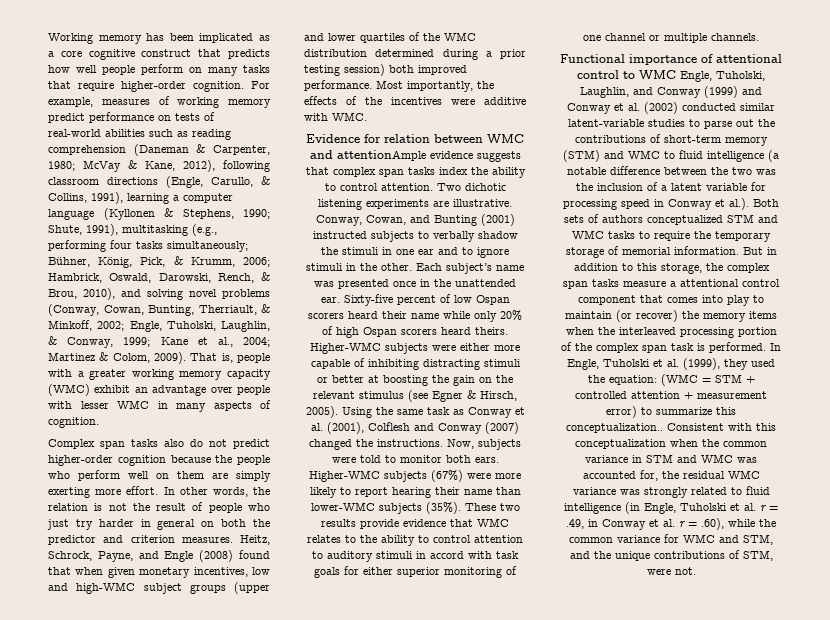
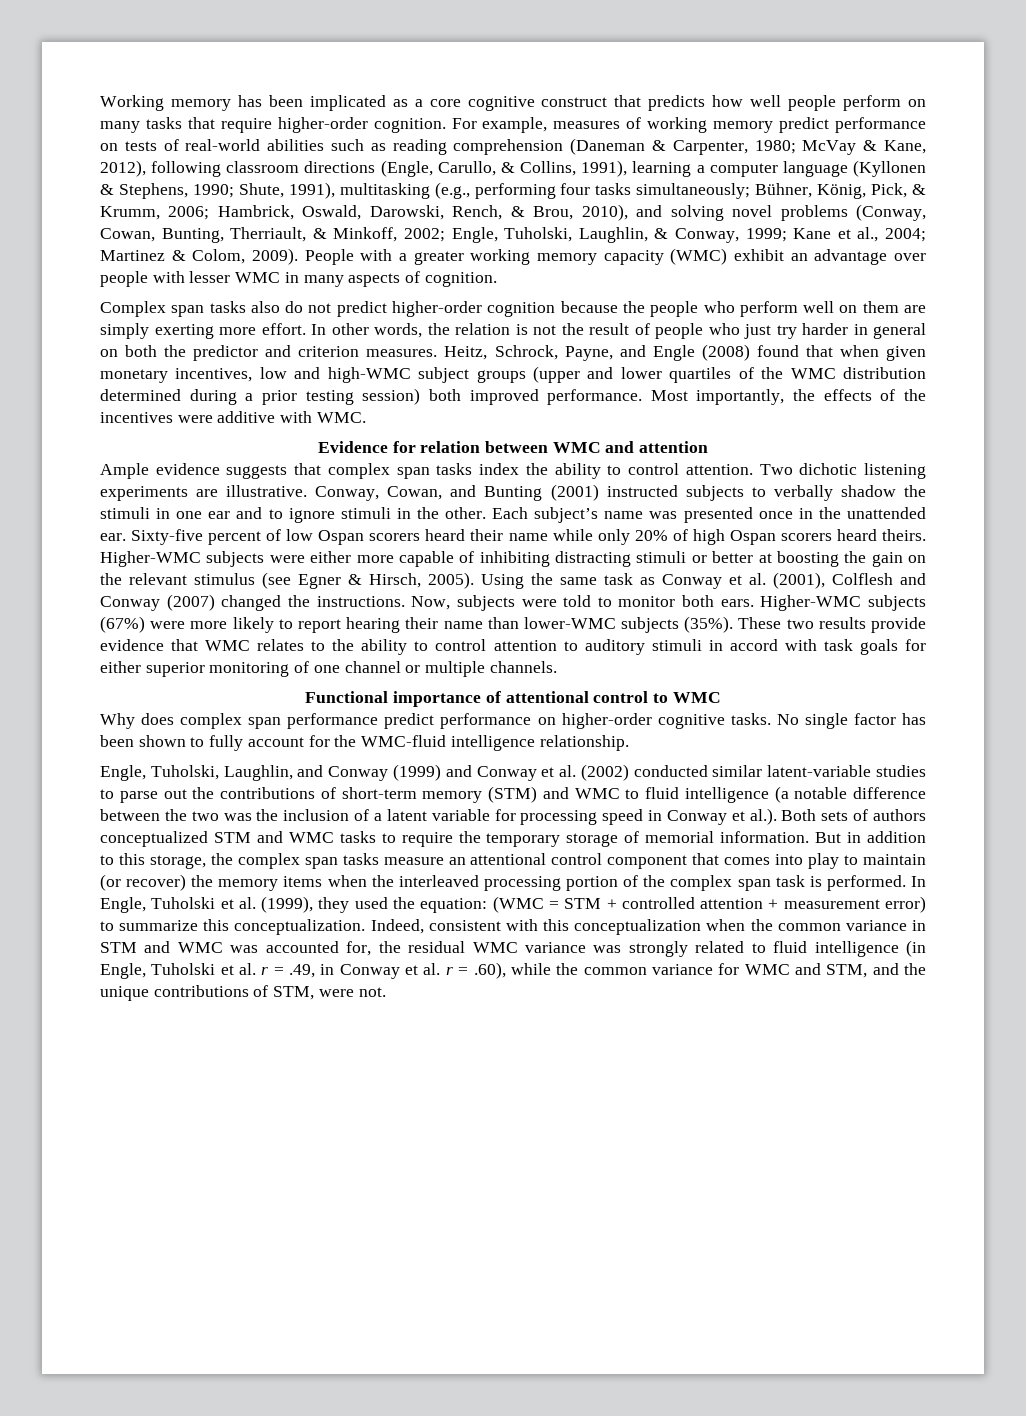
[190,353,270,363] That is, people -> [304,249,354,265] People
[336,150,426,161] attentionAmple -> [639,441,709,453] [100,463,149,479] attention // Ample
(676, 75) none -> [100,713,926,729] [100,735,629,751] // Why does complex span performance predict performance on higher-order cognitive tasks. No single factor has been shown to fully account for the WMC-fluid intelligence relationship. //
[670,281,676,287] a -> [448,857,466,865] an
[566,423,724,433] conceptualization.. Consistent -> [234,919,501,935] conceptualization. Indeed, consistent

